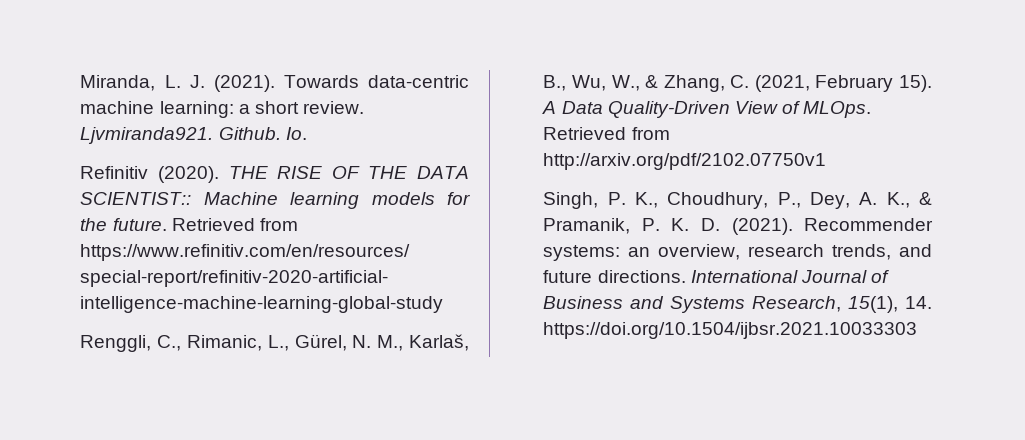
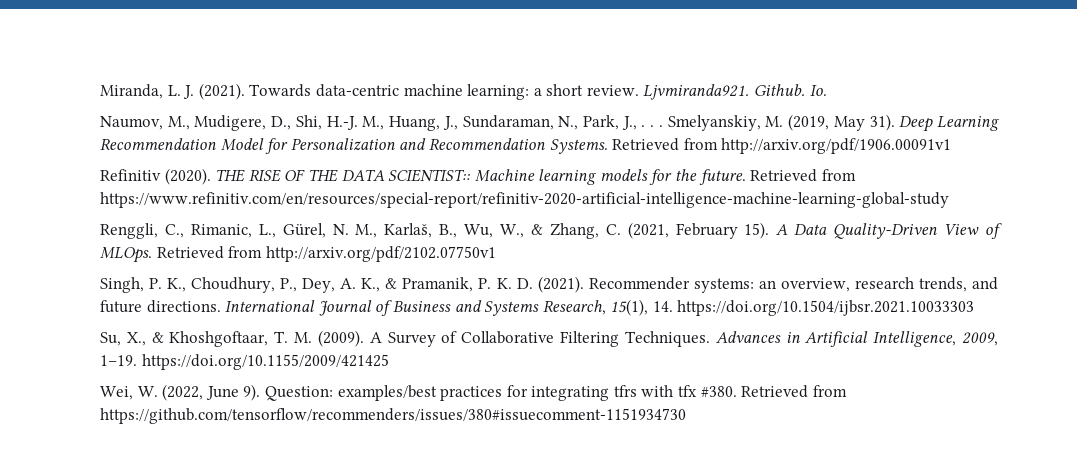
(307, 133) none -> [99,114,1000,132] [99,138,952,154] // Naumov, M., Mudigere, D., Shi, H.‑J. M., Huang, J., Sundaraman, N., Park, J., . . . Smelyanskiy, M. (2019, May 31). Deep Learning Recommendation Model for Personalization and Recommendation Systems. Retrieved from http://arxiv.org/pdf/1906.00091v1
(918, 330) none -> [99,330,998,347] [99,354,389,370] [99,384,847,401] [99,408,686,424] // Su, X., & Khoshgoftaar, T. M. (2009). A Survey of Collaborative Filtering Techniques. Advances in Artificial Intelligence, 2009, 1–19. https://doi.org/10.1155/2009/421425 // Wei, W. (2022, June 9). Question: examples/best practices for integrating tfrs with tfx #380. Retrieved from https://github.com/tensorflow/recommenders/issues/380#issuecomment-1151934730

